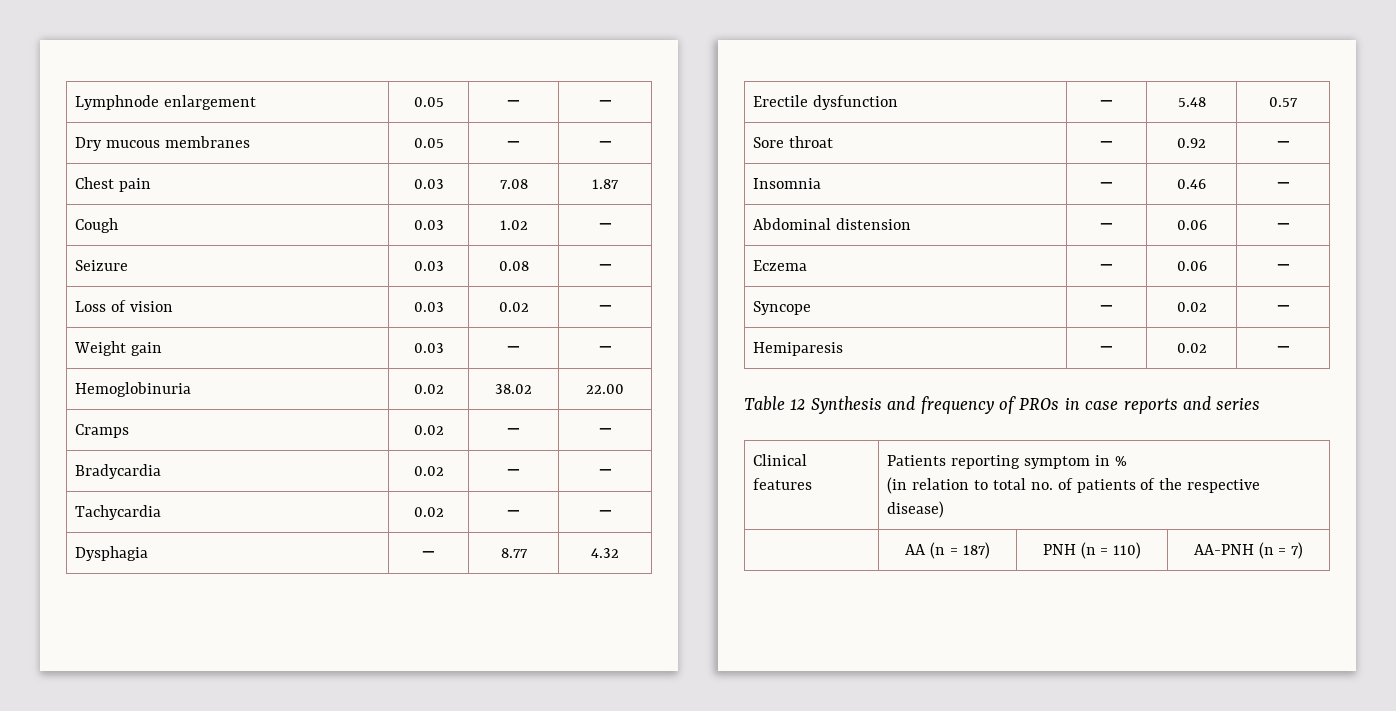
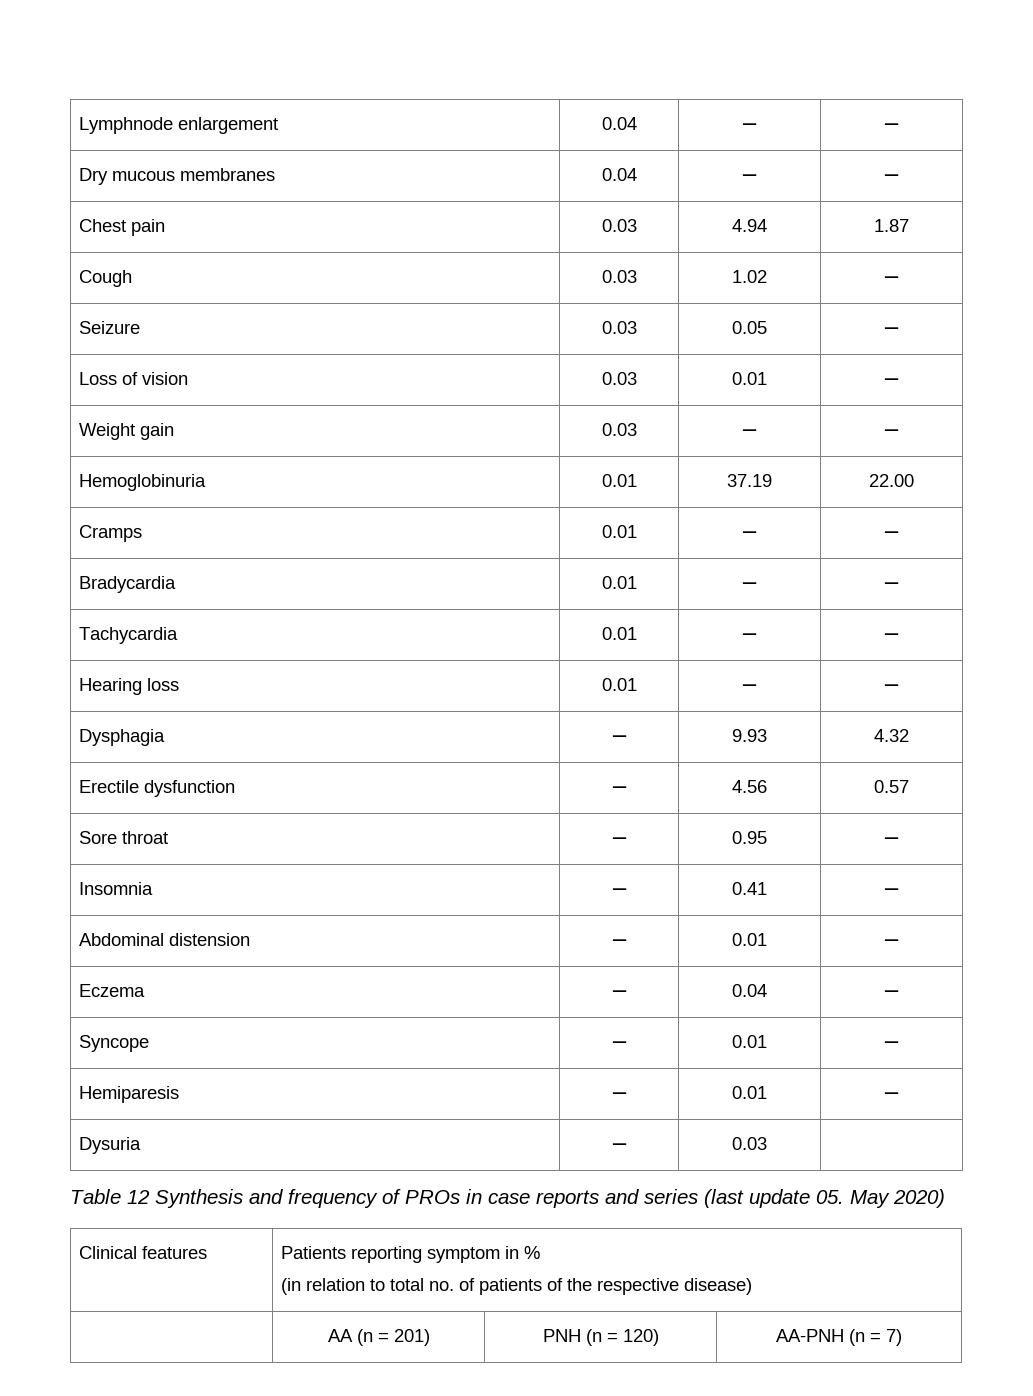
[413,97,444,107] 0.05 -> [601,117,637,130] 0.04
[413,138,444,148] 0.05 -> [601,168,637,181] 0.04
[499,179,528,189] 7.08 -> [732,219,767,232] 4.94
[498,261,529,271] 0.08 -> [732,321,767,334] 0.05
[498,302,529,312] 0.02 -> [732,372,767,385] 0.01
[413,384,444,394] [495,384,532,394] 0.02 | 38.02 -> [601,474,637,487] [727,474,772,487] 0.01 | 37.19
[413,425,444,435] 0.02 -> [601,525,637,538] 0.01
[413,466,444,476] 0.02 -> [601,576,637,589] 0.01
[413,507,444,517] 0.02 -> [601,627,637,640] [742,633,757,640] [884,633,899,640] [78,678,179,695] [601,678,637,691] 0.01 | ─ | ─ // Hearing loss | 0.01
[500,548,528,558] 8.77 -> [732,729,767,742] 9.93
[1177,97,1206,107] 5.48 -> [732,780,767,793] 4.56
[1177,138,1206,148] 0.92 -> [732,831,767,844] 0.95
[1177,179,1206,189] 0.46 -> [732,882,767,895] 0.41
[1176,220,1207,230] 0.06 -> [732,933,767,946] 0.01
[1176,261,1207,271] 0.06 -> [732,984,767,997] 0.04
[1176,302,1207,312] 0.02 -> [732,1035,767,1048] 0.01
[1176,343,1207,353] [1276,346,1290,353] 0.02 | ─ -> [732,1086,767,1099] [884,1092,899,1099] [78,1137,141,1154] [611,1143,627,1150] [732,1137,767,1150] 0.01 | ─ // Dysuria | ─ | 0.03 |
(1261, 404) none -> [704,1189,945,1208] (last update 05. May 2020)
[962,542,990,559] 187) -> [393,1329,430,1346] 201)
[1113,542,1142,559] 110) -> [622,1329,659,1346] 120)

